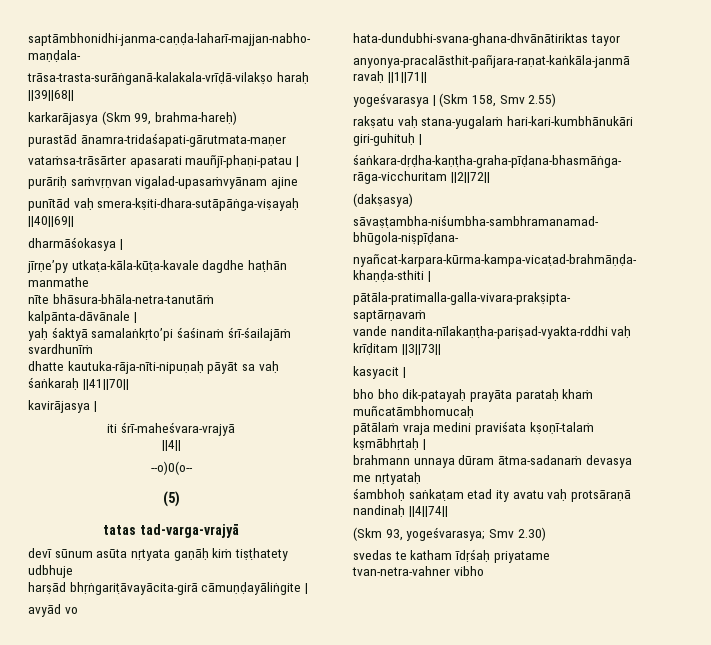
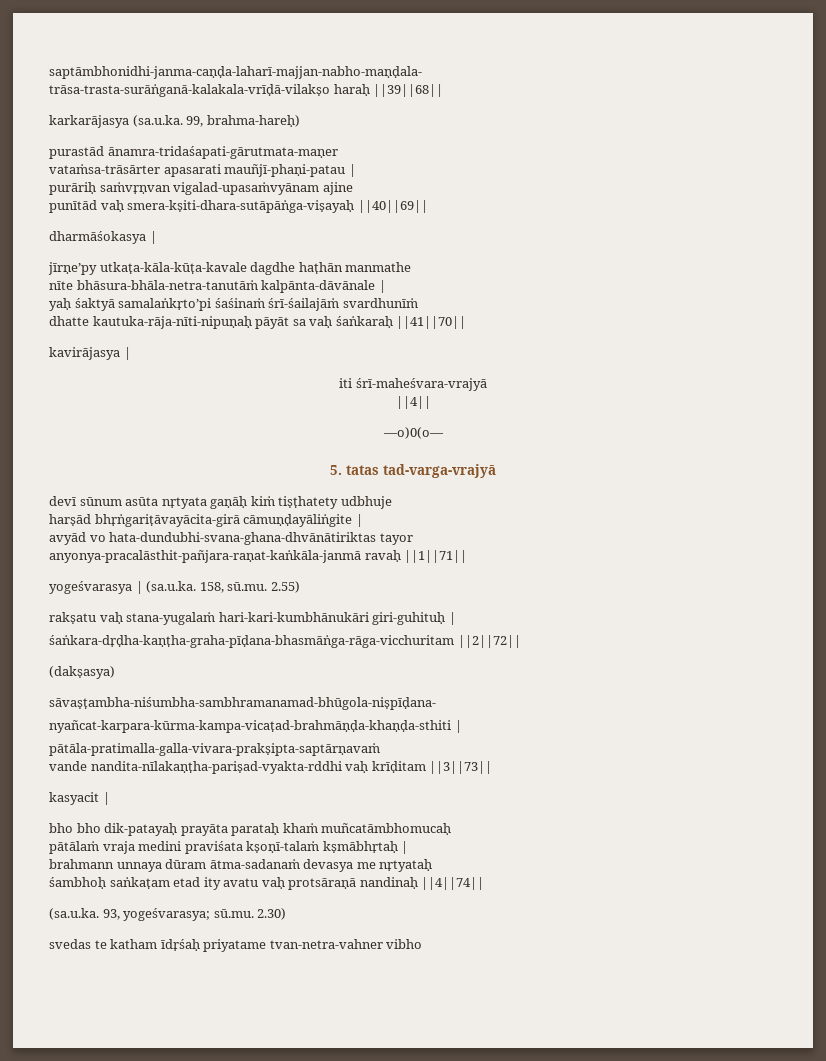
[101,111,131,125] (Skm -> [132,115,183,127] (sa.u.ka.
[150,461,193,475] [162,491,180,507] --o)0(o-- // (5) // -> [382,427,444,439] [330,465,342,475] —o)0(o— // 5.
[439,93,525,107] (Skm 158, Smv -> [146,581,268,593] (sa.u.ka. 158, sū.mu.
[353,527,382,541] (Skm -> [49,908,99,920] (sa.u.ka.
[488,529,514,538] Smv -> [213,909,254,918] sū.mu.

